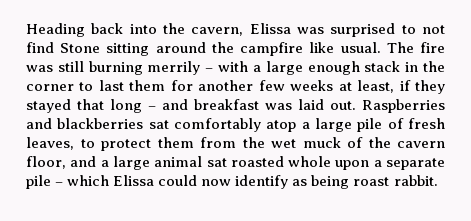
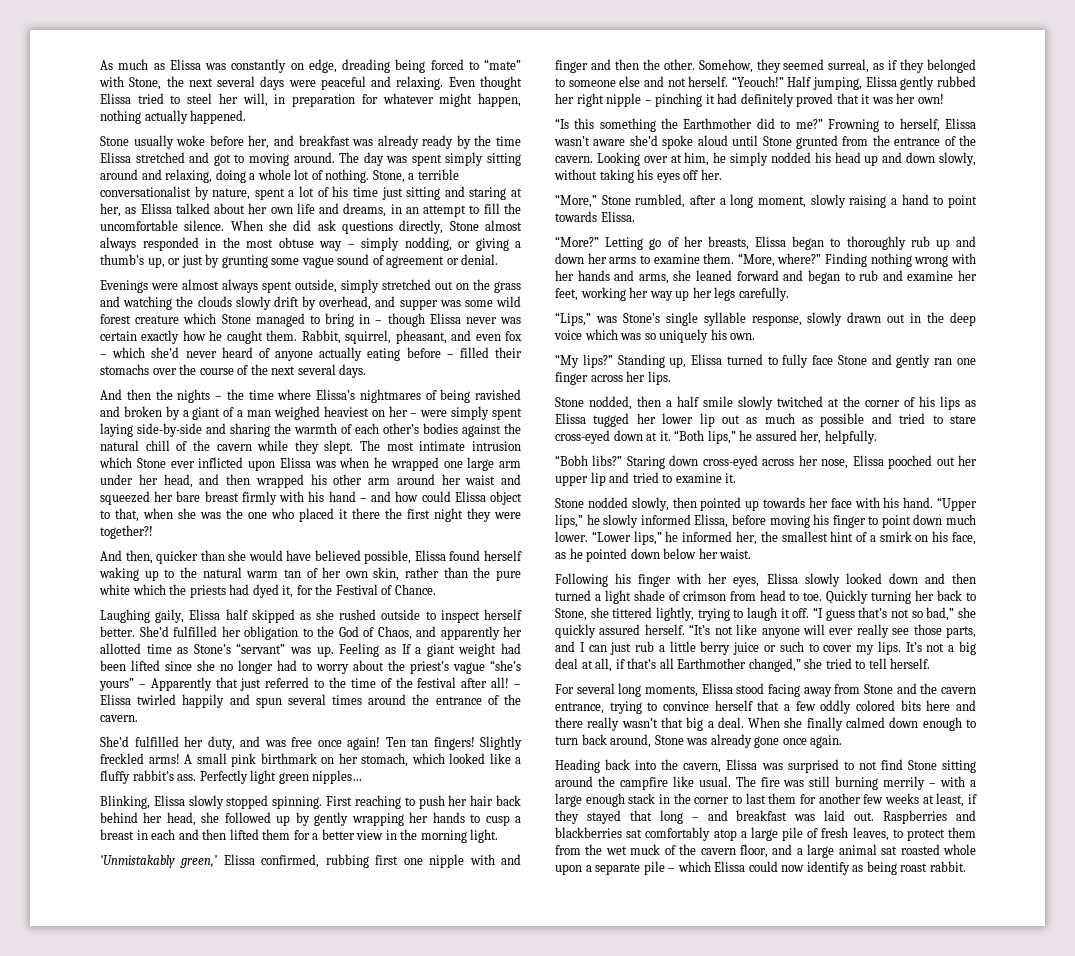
(26, 30) none -> [100,59,521,73] [99,76,522,90] [100,93,521,107] [100,110,247,124] [100,135,521,149] [100,152,521,166] [100,169,459,183] [100,186,523,200] [100,203,521,217] [100,220,522,234] [100,237,521,251] [100,254,499,268] [100,279,521,293] [100,296,521,310] [100,313,521,327] [100,330,522,344] [100,347,522,361] [100,364,367,378] [100,389,521,403] [100,406,523,420] [100,423,521,437] [100,440,521,454] [99,457,521,471] [100,474,521,488] [100,491,522,505] [100,508,521,522] [100,525,153,539] [100,550,522,564] [99,567,521,581] [99,584,436,598] [100,609,522,623] [100,626,522,640] [100,643,522,657] [100,660,521,674] [99,677,521,691] [100,694,521,708] [100,715,138,722] [100,736,522,750] [100,753,521,767] [100,770,363,784] [100,795,521,809] [100,812,521,826] [100,829,499,843] [100,854,522,868] [555,59,976,73] [555,76,976,90] [555,93,944,107] [555,118,976,132] [554,135,976,149] [555,152,976,166] [554,169,722,183] [555,194,977,208] [555,211,635,222] [555,236,976,250] [555,253,976,267] [555,270,978,284] [555,287,789,301] [555,312,977,326] [554,329,756,343] [555,354,976,368] [555,371,671,385] [555,396,976,410] [555,413,976,427] [555,430,877,444] [555,455,977,469] [555,472,737,486] [555,497,977,511] [555,514,976,528] [555,531,976,545] [555,548,752,562] [555,573,976,587] [555,590,976,604] [555,607,976,621] [555,624,976,638] [555,641,976,655] [555,658,931,672] [555,683,976,697] [555,700,976,714] [555,717,977,731] [555,734,843,748] As much as Elissa was constantly on edge, dreading being forced to “mate” with Stone, the next several days were peaceful and relaxing. Even thought Elissa tried to steel her will, in preparation for whatever might happen, nothing actually happened. // Stone usually woke before her, and breakfast was already ready by the time Elissa stretched and got to moving around. The day was spent simply sitting around and relaxing, doing a whole lot of nothing. Stone, a terrible conversationalist by nature, spent a lot of his time just sitting and staring at her, as Elissa talked about her own life and dreams, in an attempt to fill the uncomfortable silence. When she did ask questions directly, Stone almost always responded in the most obtuse way – simply nodding, or giving a thumb’s up, or just by grunting some vague sound of agreement or denial. // Evenings were almost always spent outside, simply stretched out on the grass and watching the clouds slowly drift by overhead, and supper was some wild forest creature which Stone managed to bring in – though Elissa never was certain exactly how he caught them. Rabbit, squirrel, pheasant, and even fox – which she’d never heard of anyone actually eating before – filled their stomachs over the course of the next several days. // And then the nights – the time where Elissa’s nightmares of being ravished and broken by a giant of a man weighed heaviest on her – were simply spent laying side-by-side and sharing the warmth of each other’s bodies against the natural chill of the cavern while they slept. The most intimate intrusion which Stone ever inflicted upon Elissa was when he wrapped one large arm under her head, and then wrapped his other arm around her waist and squeezed her bare breast firmly with his hand – and how could Elissa object to that, when she was the one who placed it there the first night they were together?! // And then, quicker than she would have believed possible, Elissa found herself waking up to the natural warm tan of her own skin, rather than the pure white which the priests had dyed it, for the Festival of Chance. // Laughing gaily, Elissa half skipped as she rushed outside to inspect herself better. She’d fulfilled her obligation to the God of Chaos, and apparently her allotted time as Stone’s “servant” was up. Feeling as If a giant weight had been lifted since she no longer had to worry about the priest’s vague “she’s yours” – Apparently that just referred to the time of the festival after all! – Elissa twirled happily and spun several times around the entrance of the cavern. // She’d fulfilled her duty, and was free once again! Ten tan fingers! Slightly freckled arms! A small pink birthmark on her stomach, which looked like a fluffy rabbit’s ass. Perfectly light green nipples… // Blinking, Elissa slowly stopped spinning. First reaching to push her hair back behind her head, she followed up by gently wrapping her hands to cusp a breast in each and then lifted them for a better view in the morning light. // ‘Unmistakably green,’ Elissa confirmed, rubbing first one nipple with and finger and then the other. Somehow, they seemed surreal, as if they belonged to someone else and not herself. “Yeouch!” Half jumping, Elissa gently rubbed her right nipple – pinching it had definitely proved that it was her own! // “Is this something the Earthmother did to me?” Frowning to herself, Elissa wasn’t aware she’d spoke aloud until Stone grunted from the entrance of the cavern. Looking over at him, he simply nodded his head up and down slowly, without taking his eyes off her. // “More,” Stone rumbled, after a long moment, slowly raising a hand to point towards Elissa. // “More?” Letting go of her breasts, Elissa began to thoroughly rub up and down her arms to examine them. “More, where?” Finding nothing wrong with her hands and arms, she leaned forward and began to rub and examine her feet, working her way up her legs carefully. // “Lips,” was Stone’s single syllable response, slowly drawn out in the deep voice which was so uniquely his own. // “My lips?” Standing up, Elissa turned to fully face Stone and gently ran one finger across her lips. // Stone nodded, then a half smile slowly twitched at the corner of his lips as Elissa tugged her lower lip out as much as possible and tried to stare cross-eyed down at it. “Both lips,” he assured her, helpfully. // “Bobh libs?” Staring down cross-eyed across her nose, Elissa pooched out her upper lip and tried to examine it. // Stone nodded slowly, then pointed up towards her face with his hand. “Upper lips,” he slowly informed Elissa, before moving his finger to point down much lower. “Lower lips,” he informed her, the smallest hint of a smirk on his face, as he pointed down below her waist. // Following his finger with her eyes, Elissa slowly looked down and then turned a light shade of crimson from head to toe. Quickly turning her back to Stone, she tittered lightly, trying to laugh it off. “I guess that’s not so bad,” she quickly assured herself. “It’s not like anyone will ever really see those parts, and I can just rub a little berry juice or such to cover my lips. It’s not a big deal at all, if that’s all Earthmother changed,” she tried to tell herself. // For several long moments, Elissa stood facing away from Stone and the cavern entrance, trying to convince herself that a few oddly colored bits here and there really wasn’t that big a deal. When she finally calmed down enough to turn back around, Stone was already gone once again. //

